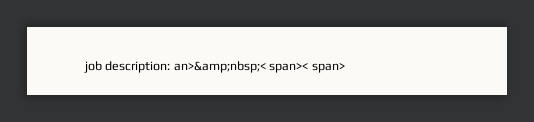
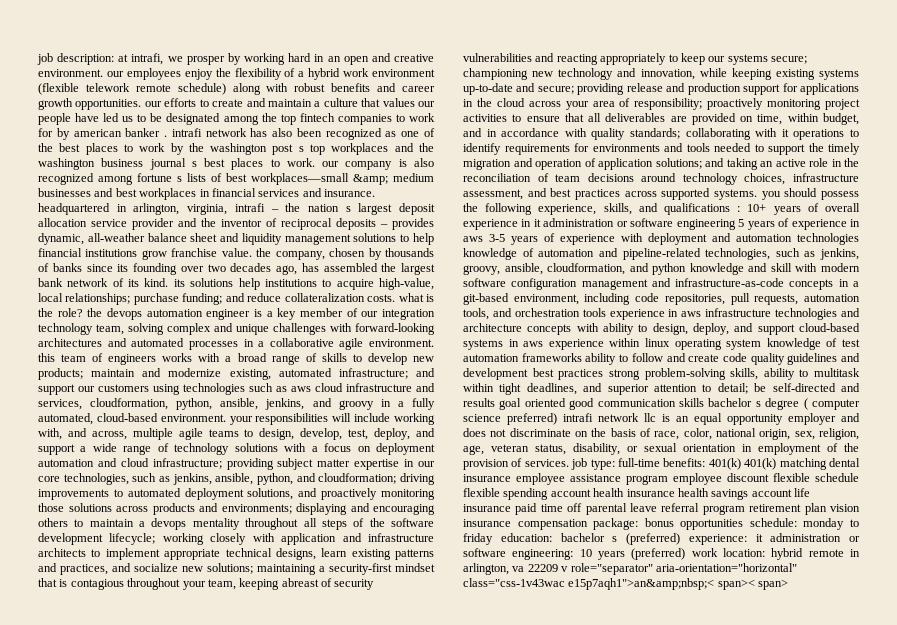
[173,61,266,73] an>&amp;nbsp;< -> [118,53,434,65] [38,68,435,80] [38,83,436,95] [38,98,436,110] [38,113,436,125] [38,128,436,140] [38,143,435,155] [38,158,434,170] [38,173,434,185] [38,188,375,200] [38,203,435,215] [38,218,434,230] [38,233,434,245] [38,248,435,260] [38,263,435,275] [38,278,435,290] [38,293,435,305] [38,308,436,320] [38,323,435,335] [38,338,434,350] [38,353,435,365] [38,368,435,380] [38,383,435,395] [38,398,435,410] [38,413,435,425] [38,428,436,440] [38,443,435,455] [38,458,436,470] [38,473,435,485] [38,488,435,500] [38,503,435,515] [38,518,435,530] [38,533,434,545] [38,548,434,560] [38,563,435,575] [38,578,375,590] [463,53,807,65] [463,68,859,80] [463,83,859,95] [463,98,860,110] [463,113,859,125] [463,128,860,140] [463,143,860,155] [463,158,859,170] [463,173,859,185] [463,188,859,200] [463,203,860,215] [463,218,860,230] [463,233,859,245] [463,248,859,260] [463,263,860,275] [463,278,859,290] [463,293,860,305] [463,308,860,320] [463,323,860,335] [463,338,861,350] [463,353,860,365] [463,368,860,380] [463,383,860,395] [463,398,860,410] [463,413,860,425] [463,428,859,440] [463,443,859,455] [463,458,860,470] [463,473,859,485] [463,488,810,500] [463,503,860,515] [463,518,859,530] [463,533,860,545] [463,548,860,560] [463,563,797,575] [463,578,715,590] at intrafi, we prosper by working hard in an open and creative environment. our employees enjoy the flexibility of a hybrid work environment (flexible telework remote schedule) along with robust benefits and career growth opportunities. our efforts to create and maintain a culture that values our people have led us to be designated among the top fintech companies to work for by american banker . intrafi network has also been recognized as one of the best places to work by the washington post s top workplaces and the washington business journal s best places to work. our company is also recognized among fortune s lists of best workplaces—small &amp; medium businesses and best workplaces in financial services and insurance. headquartered in arlington, virginia, intrafi – the nation s largest deposit allocation service provider and the inventor of reciprocal deposits – provides dynamic, all-weather balance sheet and liquidity management solutions to help financial institutions grow franchise value. the company, chosen by thousands of banks since its founding over two decades ago, has assembled the largest bank network of its kind. its solutions help institutions to acquire high-value, local relationships; purchase funding; and reduce collateralization costs. what is the role? the devops automation engineer is a key member of our integration technology team, solving complex and unique challenges with forward-looking architectures and automated processes in a collaborative agile environment. this team of engineers works with a broad range of skills to develop new products; maintain and modernize existing, automated infrastructure; and support our customers using technologies such as aws cloud infrastructure and services, cloudformation, python, ansible, jenkins, and groovy in a fully automated, cloud-based environment. your responsibilities will include working with, and across, multiple agile teams to design, develop, test, deploy, and support a wide range of technology solutions with a focus on deployment automation and cloud infrastructure; providing subject matter expertise in our core technologies, such as jenkins, ansible, python, and cloudformation; driving improvements to automated deployment solutions, and proactively monitoring those solutions across products and environments; displaying and encouraging others to maintain a devops mentality throughout all steps of the software development lifecycle; working closely with application and infrastructure architects to implement appropriate technical designs, learn existing patterns and practices, and socialize new solutions; maintaining a security-first mindset that is contagious throughout your team, keeping abreast of security vulnerabilities and reacting appropriately to keep our systems secure; championing new technology and innovation, while keeping existing systems up-to-date and secure; providing release and production support for applications in the cloud across your area of responsibility; proactively monitoring project activities to ensure that all deliverables are provided on time, within budget, and in accordance with quality standards; collaborating with it operations to identify requirements for environments and tools needed to support the timely migration and operation of application solutions; and taking an active role in the reconciliation of team decisions around technology choices, infrastructure assessment, and best practices across supported systems. you should possess the following experience, skills, and qualifications : 10+ years of overall experience in it administration or software engineering 5 years of experience in aws 3-5 years of experience with deployment and automation technologies knowledge of automation and pipeline-related technologies, such as jenkins, groovy, ansible, cloudformation, and python knowledge and skill with modern software configuration management and infrastructure-as-code concepts in a git-based environment, including code repositories, pull requests, automation tools, and orchestration tools experience in aws infrastructure technologies and architecture concepts with ability to design, deploy, and support cloud-based systems in aws experience within linux operating system knowledge of test automation frameworks ability to follow and create code quality guidelines and development best practices strong problem-solving skills, ability to multitask within tight deadlines, and superior attention to detail; be self-directed and results goal oriented good communication skills bachelor s degree ( computer science preferred) intrafi network llc is an equal opportunity employer and does not discriminate on the basis of race, color, national origin, sex, religion, age, veteran status, disability, or sexual orientation in employment of the provision of services. job type: full-time benefits: 401(k) 401(k) matching dental insurance employee assistance program employee discount flexible schedule flexible spending account health insurance health savings account life insurance paid time off parental leave referral program retirement plan vision insurance compensation package: bonus opportunities schedule: monday to friday education: bachelor s (preferred) experience: it administration or software engineering: 10 years (preferred) work location: hybrid remote in arlington, va 22209 v role="separator" aria-orientation="horizontal" class="css-1v43wac e15p7aqh1">an&amp;nbsp;<

